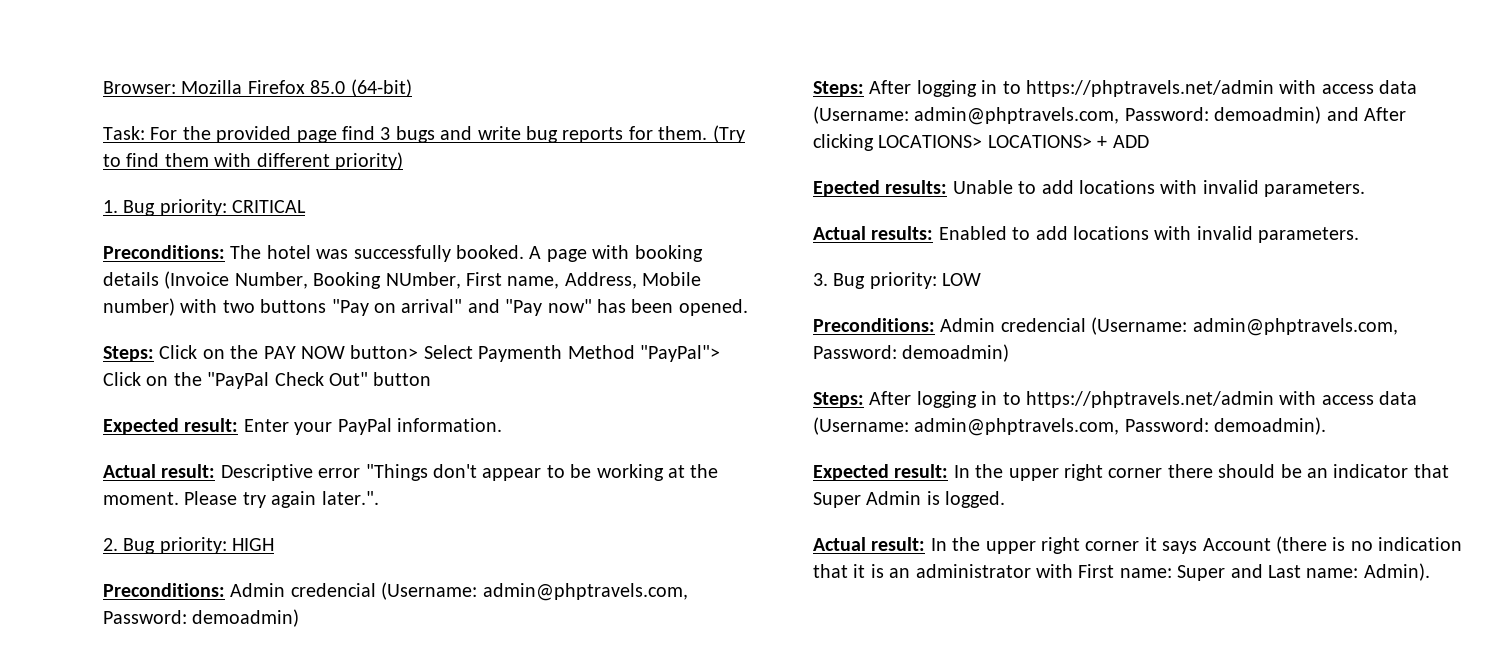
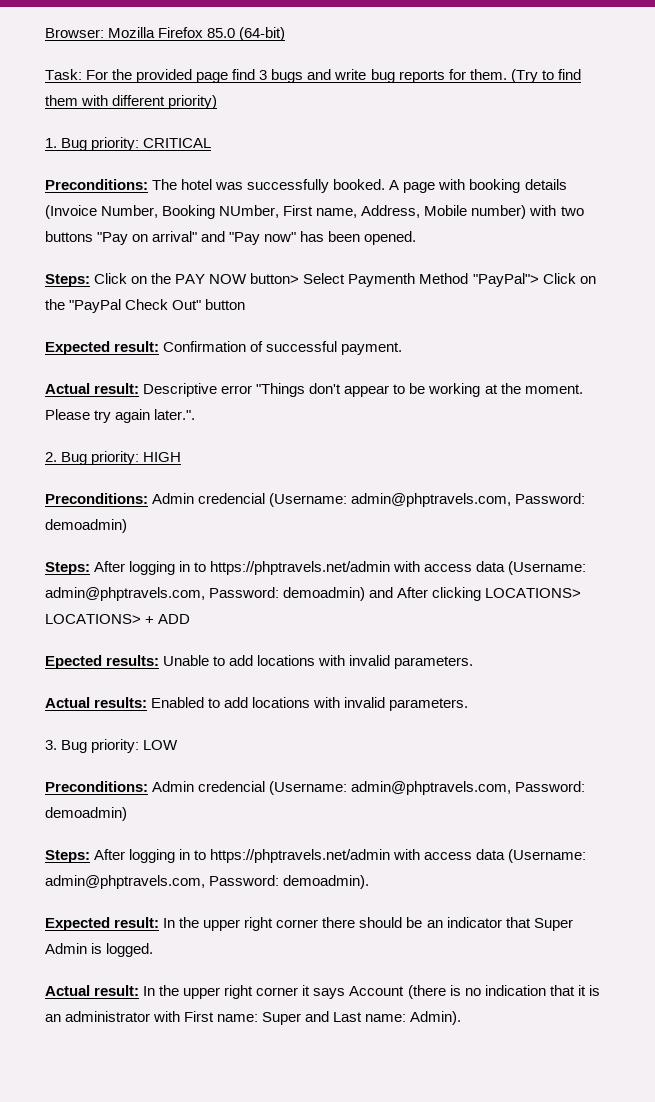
[243,418,502,435] Enter your PayPal information. -> [163,341,403,355] Confirmation of successful payment.

